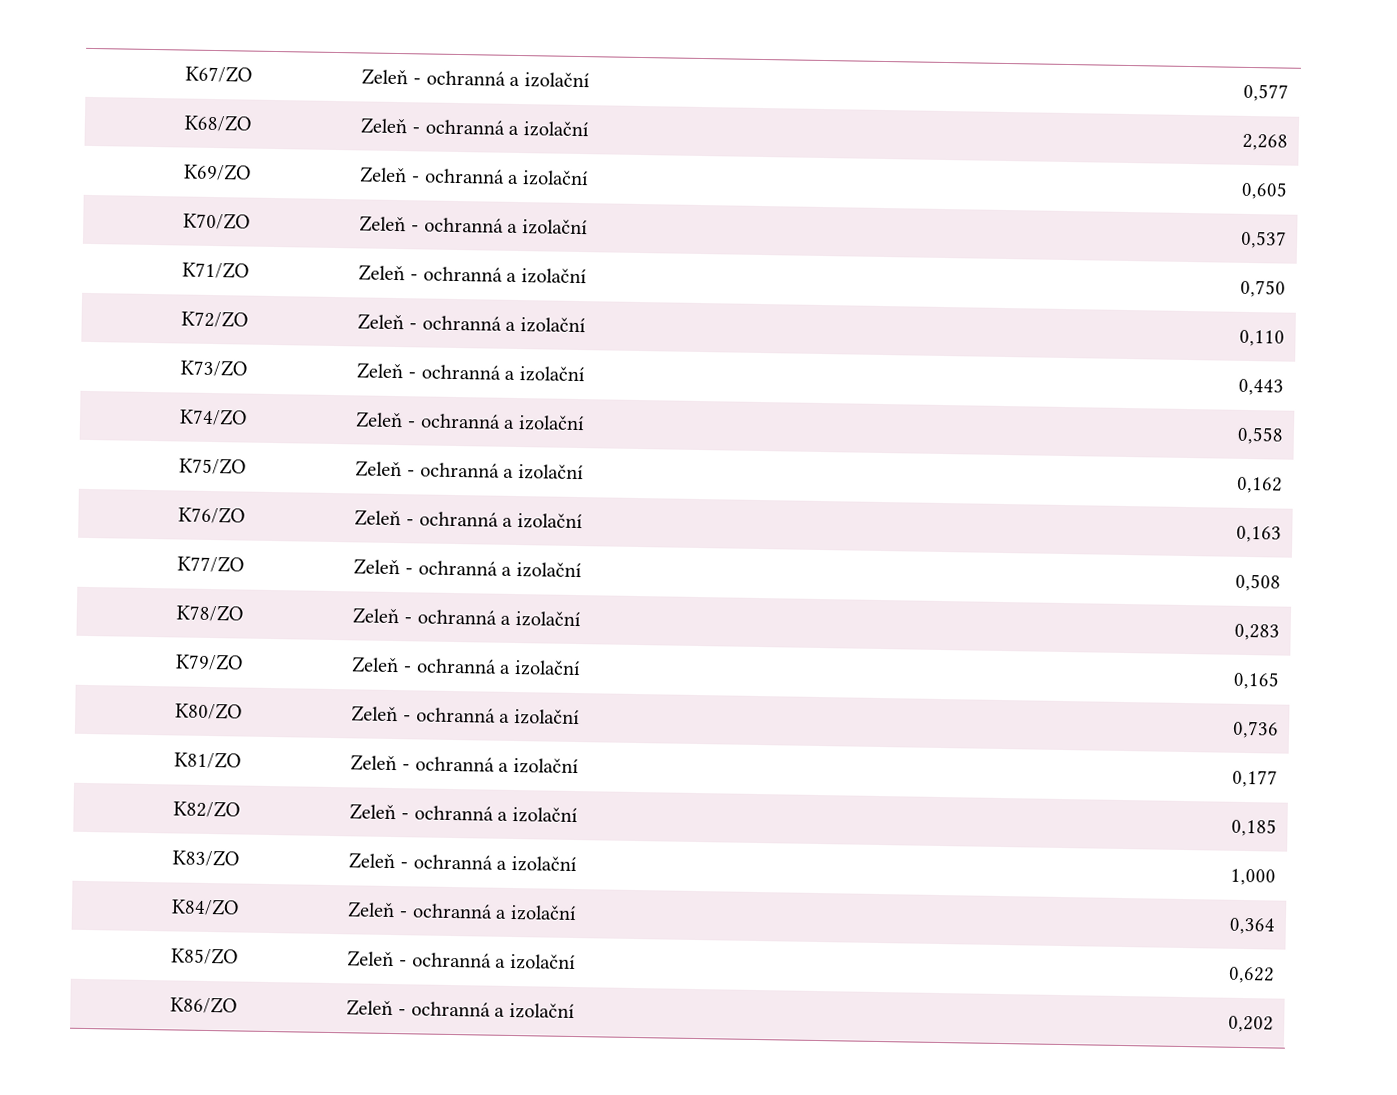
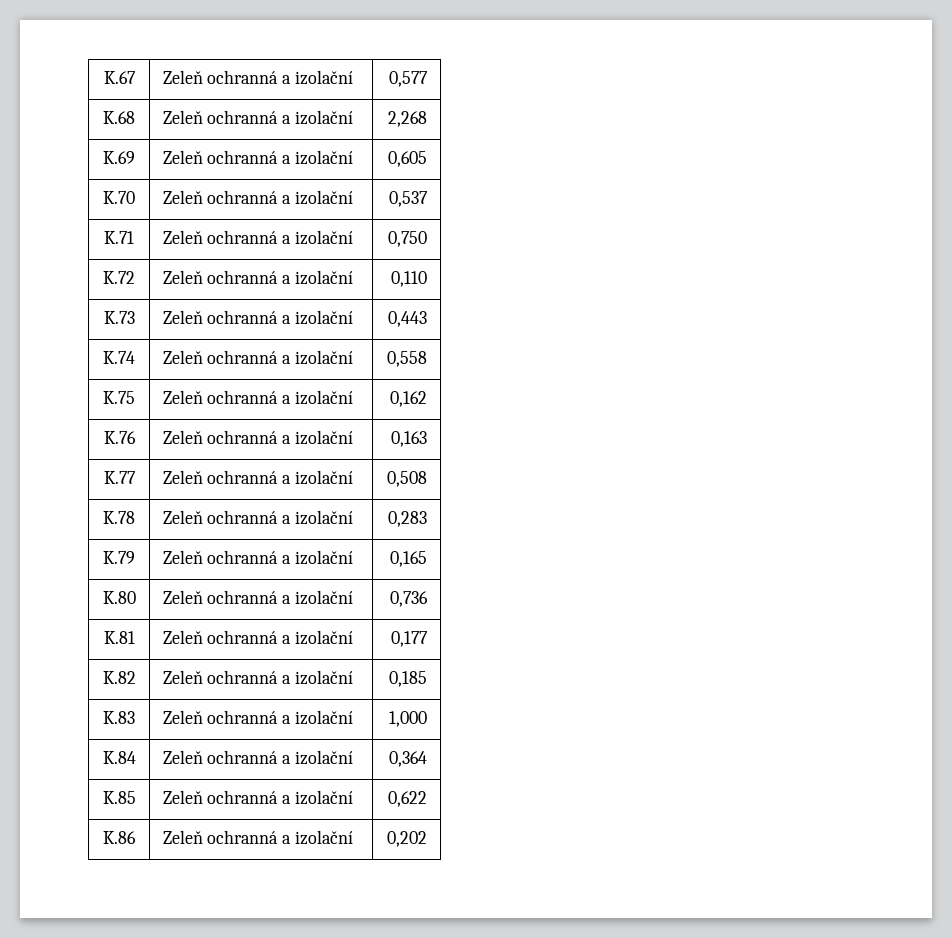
[184,65,252,83] [361,68,422,86] K67/ZO | Zeleň - -> [103,71,136,84] [162,70,203,84] K.67 | Zeleň
[183,114,252,132] [360,117,421,135] K68/ZO | Zeleň - -> [103,111,135,124] [162,110,203,124] K.68 | Zeleň
[182,163,251,181] [359,166,421,184] K69/ZO | Zeleň - -> [103,151,135,164] [162,150,203,164] K.69 | Zeleň
[182,212,250,230] [359,215,420,233] K70/ZO | Zeleň - -> [103,191,135,204] [162,190,203,204] K.70 | Zeleň
[181,261,249,279] [358,264,419,282] K71/ZO | Zeleň - -> [104,231,134,244] [162,230,203,244] K.71 | Zeleň
[180,310,248,328] [357,313,418,331] K72/ZO | Zeleň - -> [103,271,135,284] [162,270,203,284] K.72 | Zeleň
[179,359,248,377] [356,362,417,380] K73/ZO | Zeleň - -> [103,311,135,324] [162,310,203,324] K.73 | Zeleň
[178,408,247,426] [355,411,417,429] K74/ZO | Zeleň - -> [103,351,135,364] [162,350,203,364] K.74 | Zeleň
[178,457,246,475] [355,460,416,478] K75/ZO | Zeleň - -> [103,391,135,404] [162,390,203,404] K.75 | Zeleň
[177,506,245,524] [354,509,415,527] K76/ZO | Zeleň - -> [103,431,136,444] [162,430,203,444] K.76 | Zeleň
[176,555,244,573] [353,558,414,576] K77/ZO | Zeleň - -> [103,471,136,484] [162,470,203,484] K.77 | Zeleň
[175,604,243,622] [352,607,413,625] K78/ZO | Zeleň - -> [103,511,135,524] [162,510,203,524] K.78 | Zeleň
[174,653,243,671] [351,656,413,674] K79/ZO | Zeleň - -> [103,551,135,564] [162,550,203,564] K.79 | Zeleň
[174,702,242,720] [351,705,412,723] K80/ZO | Zeleň - -> [102,591,136,604] [162,590,203,604] K.80 | Zeleň
[173,751,241,769] [350,754,411,772] K81/ZO | Zeleň - -> [103,631,135,644] [162,630,203,644] K.81 | Zeleň
[172,800,240,818] [349,803,410,821] K82/ZO | Zeleň - -> [102,671,136,684] [162,670,203,684] K.82 | Zeleň
[171,849,239,867] [348,852,409,870] K83/ZO | Zeleň - -> [103,711,135,724] [162,710,203,724] K.83 | Zeleň
[170,898,239,916] [347,901,408,919] K84/ZO | Zeleň - -> [102,751,136,764] [162,750,203,764] K.84 | Zeleň
[170,947,238,965] [347,950,408,968] K85/ZO | Zeleň - -> [102,791,136,804] [162,790,203,804] K.85 | Zeleň
[169,996,237,1014] [346,999,407,1017] K86/ZO | Zeleň - -> [103,831,136,844] [162,830,203,844] K.86 | Zeleň

